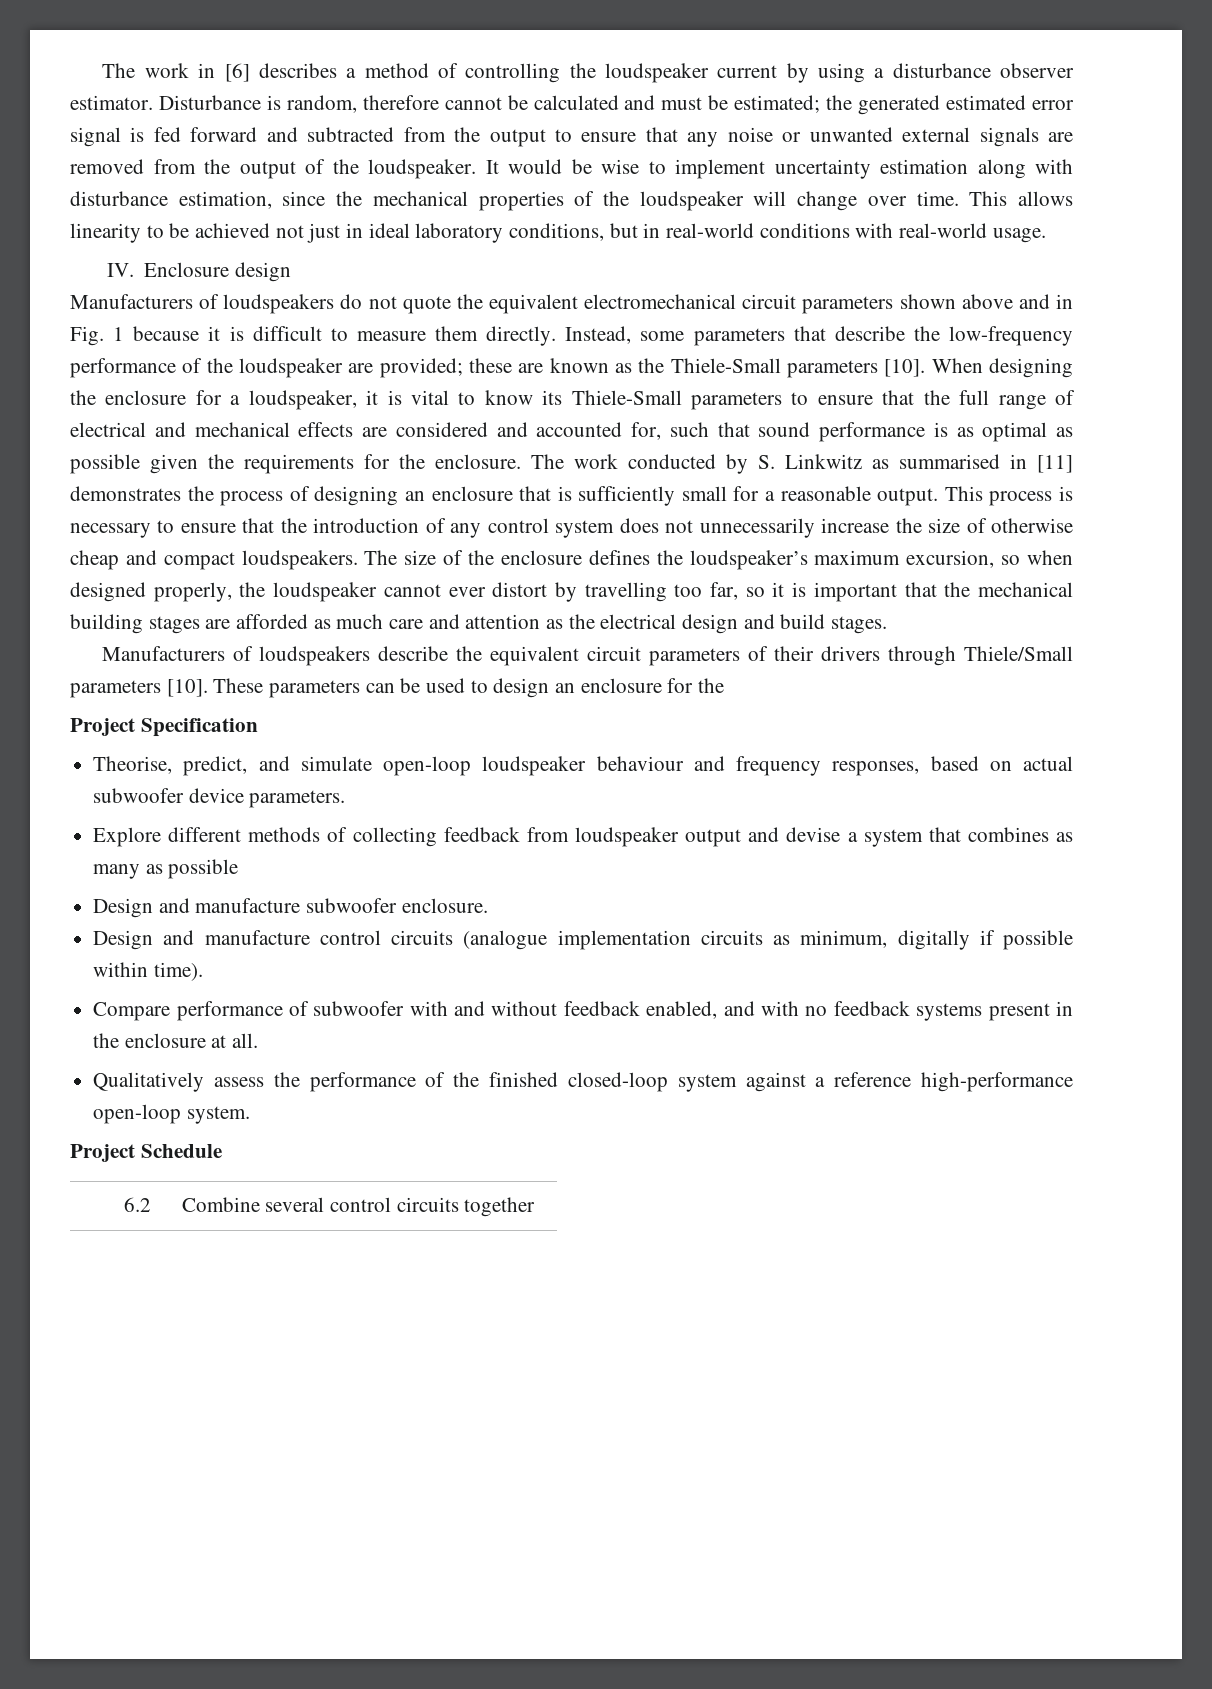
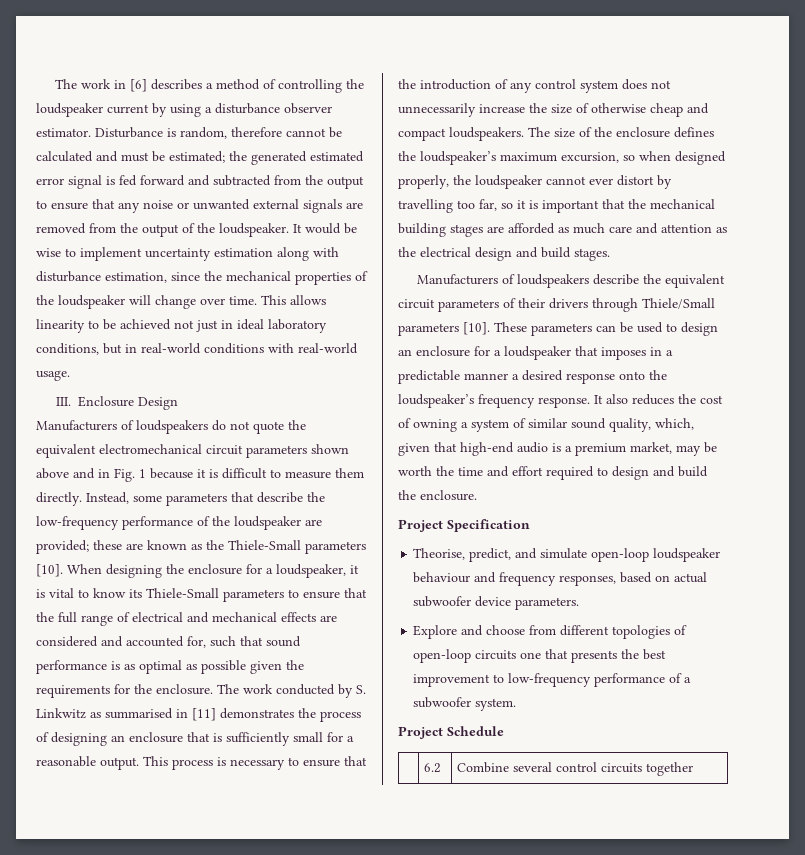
[106,262,291,282] IV. Enclosure design -> [56,396,179,410] III. Enclosure Design
[698,678,725,693] the -> [494,346,673,360] [398,370,667,384] [398,394,723,408] [398,418,694,432] [398,442,717,456] [398,466,708,480] [398,490,477,501] a loudspeaker that imposes in a predictable manner a desired response onto the loudspeaker’s frequency response. It also reduces the cost of owning a system of similar sound quality, which, given that high-end audio is a premium market, may be worth the time and effort required to design and build the enclosure.
[168,827,1073,847] [93,859,239,879] [93,898,488,918] [93,930,1073,950] [93,962,203,981] [93,1001,1073,1021] [93,1033,259,1048] [93,1072,1073,1092] [93,1104,182,1124] different methods of collecting feedback from loudspeaker output and devise a system that combines as many as possible // Design and manufacture subwoofer enclosure. // Design and manufacture control circuits (analogue implementation circuits as minimum, digitally if possible within time). // Compare performance of subwoofer with and without feedback enabled, and with no feedback systems present in the enclosure at all. // Qualitatively assess the performance of the finished closed-loop system against a reference high-performance open-loop -> [461,625,688,639] [413,649,667,663] [413,673,692,687] [413,697,472,708] and choose from different topologies of open-loop circuits one that presents the best improvement to low-frequency performance of a subwoofer

